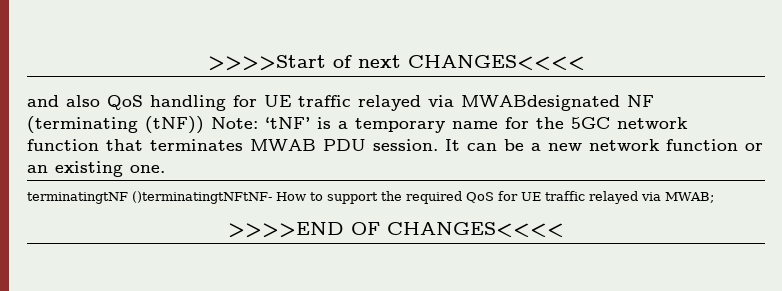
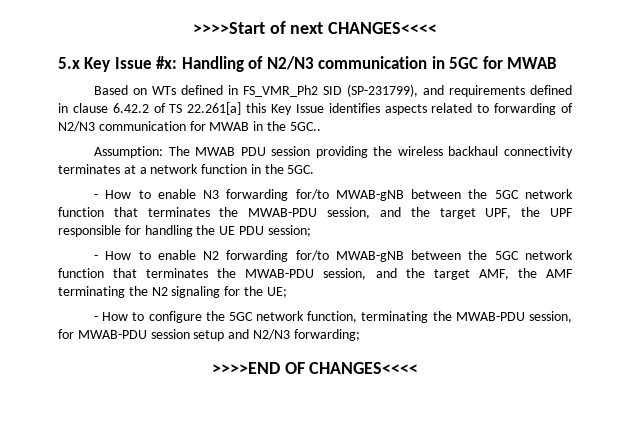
[27,95,654,111] [27,116,688,134] [27,139,763,151] [27,161,165,177] [27,191,714,204] and also QoS handling for UE traffic relayed via MWABdesignated NF (terminating (tNF)) Note: ‘tNF’ is a temporary name for the 5GC network function that terminates MWAB PDU session. It can be a new network function or an existing one. // terminatingtNF ()terminatingtNFtNF- How to support the required QoS for UE traffic relayed via MWAB; -> [58,56,558,72] [93,84,572,97] [58,102,573,115] [58,121,321,132] [93,146,573,158] [58,164,315,174] [93,189,573,201] [58,207,573,219] [58,225,311,237] [93,250,573,262] [58,268,573,280] [58,286,287,298] [93,311,572,323] [58,329,360,341] 5.x Key Issue #x: Handling of N2/N3 communication in 5GC for MWAB // Based on WTs defined in FS_VMR_Ph2 SID (SP-231799), and requirements defined in clause 6.42.2 of TS 22.261[a] this Key Issue identifies aspects related to forwarding of N2/N3 communication for MWAB in the 5GC.. // Assumption: The MWAB PDU session providing the wireless backhaul connectivity terminates at a network function in the 5GC. // - How to enable N3 forwarding for/to MWAB-gNB between the 5GC network function that terminates the MWAB-PDU session, and the target UPF, the UPF responsible for handling the UE PDU session; // - How to enable N2 forwarding for/to MWAB-gNB between the 5GC network function that terminates the MWAB-PDU session, and the target AMF, the AMF terminating the N2 signaling for the UE; // - How to configure the 5GC network function, terminating the MWAB-PDU session, for MWAB-PDU session setup and N2/N3 forwarding;

